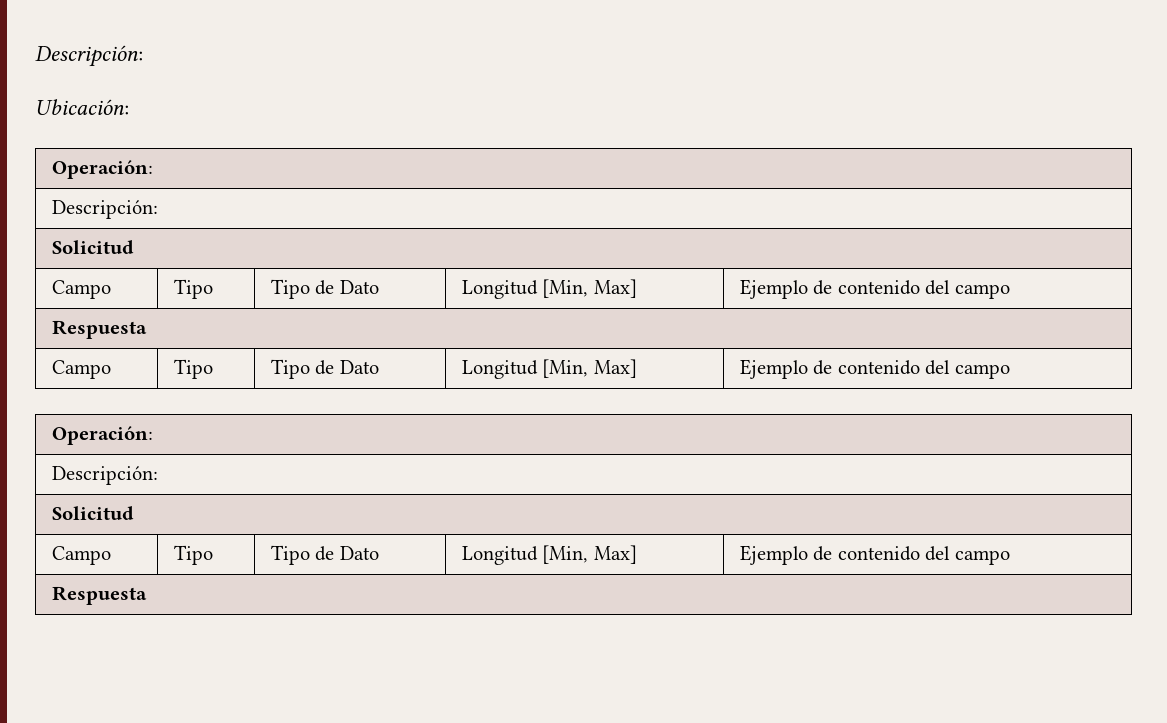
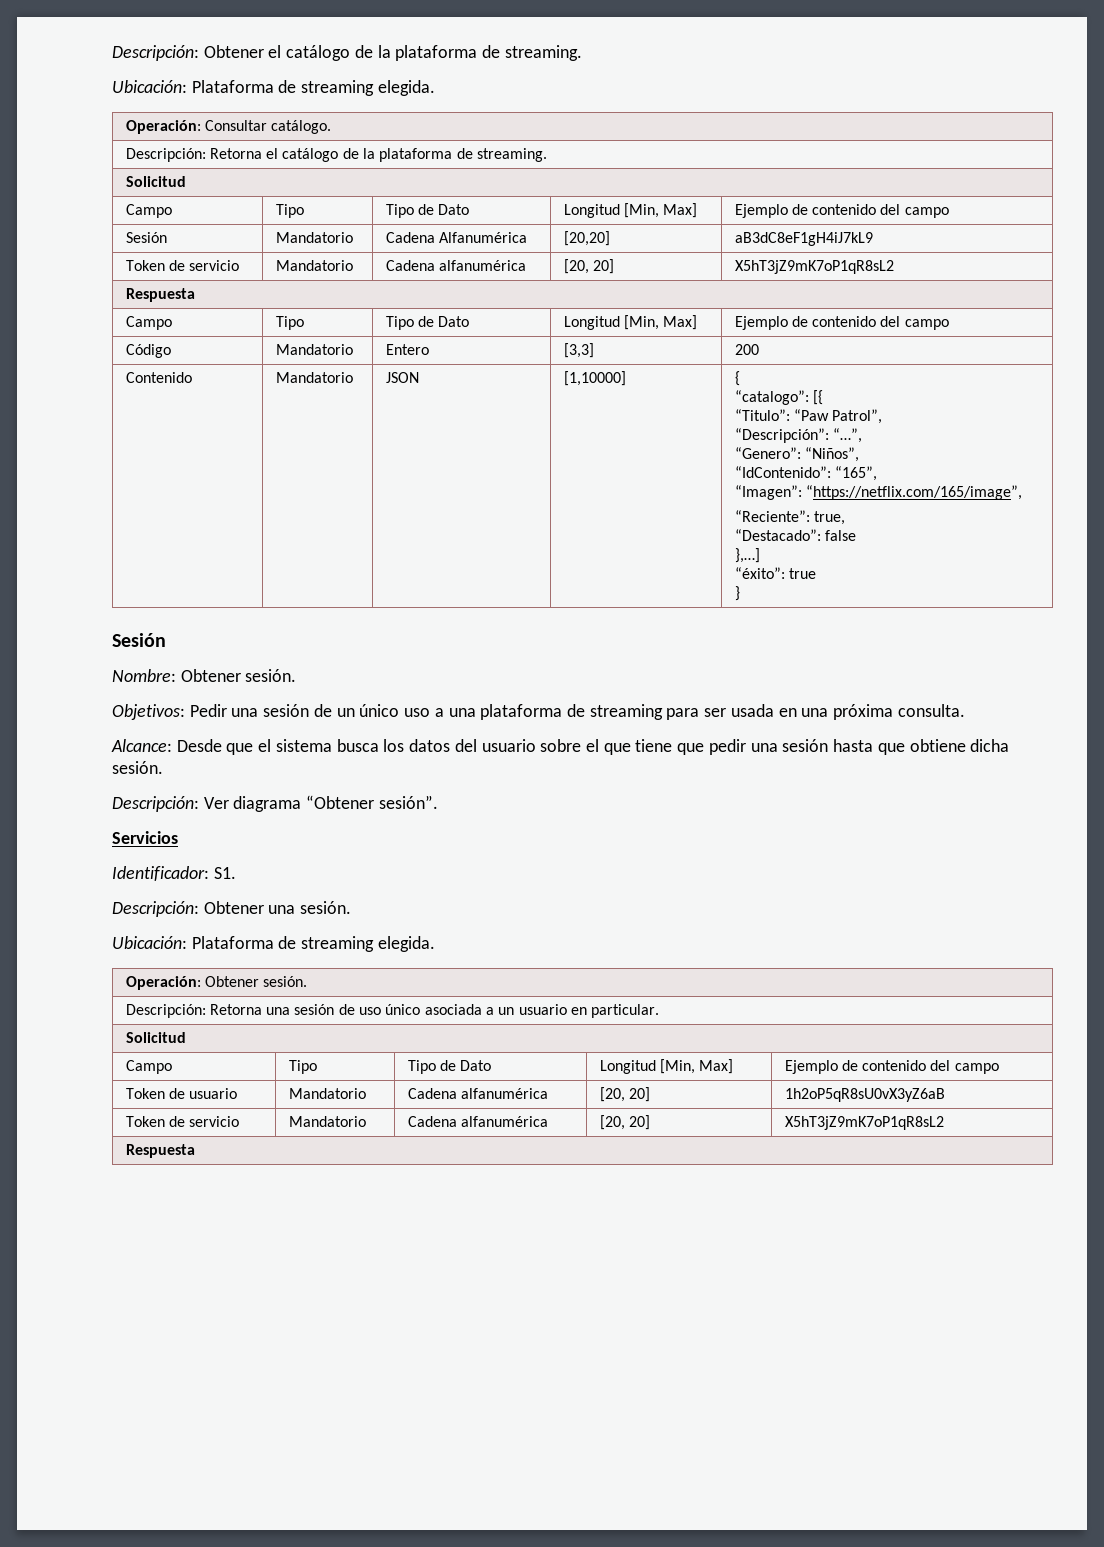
[35,45,143,67] [35,99,129,115] [51,160,153,179] [51,200,158,219] Descripción: // Ubicación: // Operación: // Descripción: -> [112,45,582,61] [112,80,435,96] [125,120,332,134] [125,148,548,162] Descripción: Obtener el catálogo de la plataforma de streaming. // Ubicación: Plataforma de streaming elegida. // Operación: Consultar catálogo. // Descripción: Retorna el catálogo de la plataforma de streaming.
(1011, 291) none -> [125,232,167,243] [275,232,353,243] [385,232,527,243] [563,231,610,246] [734,232,873,246] [125,260,240,271] [275,260,353,271] [385,260,526,271] [563,259,614,274] [734,260,894,274] // Sesión | Mandatorio | Cadena Alfanumérica | [20,20] | aB3dC8eF1gH4iJ7kL9 // Token de servicio | Mandatorio | Cadena alfanumérica | [20, 20] | X5hT3jZ9mK7oP1qR8sL2
[51,426,153,445] [51,466,158,485] // Operación: // Descripción: -> [125,344,171,358] [275,344,353,355] [385,344,429,355] [563,343,594,358] [734,344,759,355] [125,372,192,383] [275,372,353,383] [385,372,419,383] [563,371,626,386] [734,371,740,386] [734,390,823,405] [734,409,883,424] [734,428,862,443] [734,447,859,462] [734,466,877,481] [734,485,1022,500] [734,510,845,525] [734,529,856,541] [734,548,760,563] [734,567,816,579] [734,586,740,601] [112,633,166,647] [112,669,297,682] [112,704,965,720] [111,739,1010,755] [112,761,163,774] [112,795,438,812] [112,831,178,844] [112,866,236,881] [112,901,352,917] [112,936,435,952] [125,976,308,990] [125,1004,660,1018] // Código | Mandatorio | Entero | [3,3] | 200 // Contenido | Mandatorio | JSON | [1,10000] | { // “catalogo”: [{ // “Titulo”: “Paw Patrol”, // “Descripción”: “…”, // “Genero”: “Niños”, // “IdContenido”: “165”, // “Imagen”: “https://netflix.com/165/image”, // “Reciente”: true, // “Destacado”: false // },…] // “éxito”: true // } // Sesión // Nombre: Obtener sesión. // Objetivos: Pedir una sesión de un único uso a una plataforma de streaming para ser usada en una próxima consulta. // Alcance: Desde que el sistema busca los datos del usuario sobre el que tiene que pedir una sesión hasta que obtiene dicha sesión. // Descripción: Ver diagrama “Obtener sesión”. // Servicios // Identificador: S1. // Descripción: Obtener una sesión. // Ubicación: Plataforma de streaming elegida. // Operación: Obtener sesión. // Descripción: Retorna una sesión de uso único asociada a un usuario en particular.
(1011, 557) none -> [125,1088,238,1099] [288,1088,366,1099] [407,1088,548,1099] [599,1087,650,1102] [784,1088,945,1102] [125,1116,240,1127] [288,1116,366,1127] [407,1116,548,1127] [599,1115,650,1130] [784,1116,944,1130] // Token de usuario | Mandatorio | Cadena alfanumérica | [20, 20] | 1h2oP5qR8sU0vX3yZ6aB // Token de servicio | Mandatorio | Cadena alfanumérica | [20, 20] | X5hT3jZ9mK7oP1qR8sL2

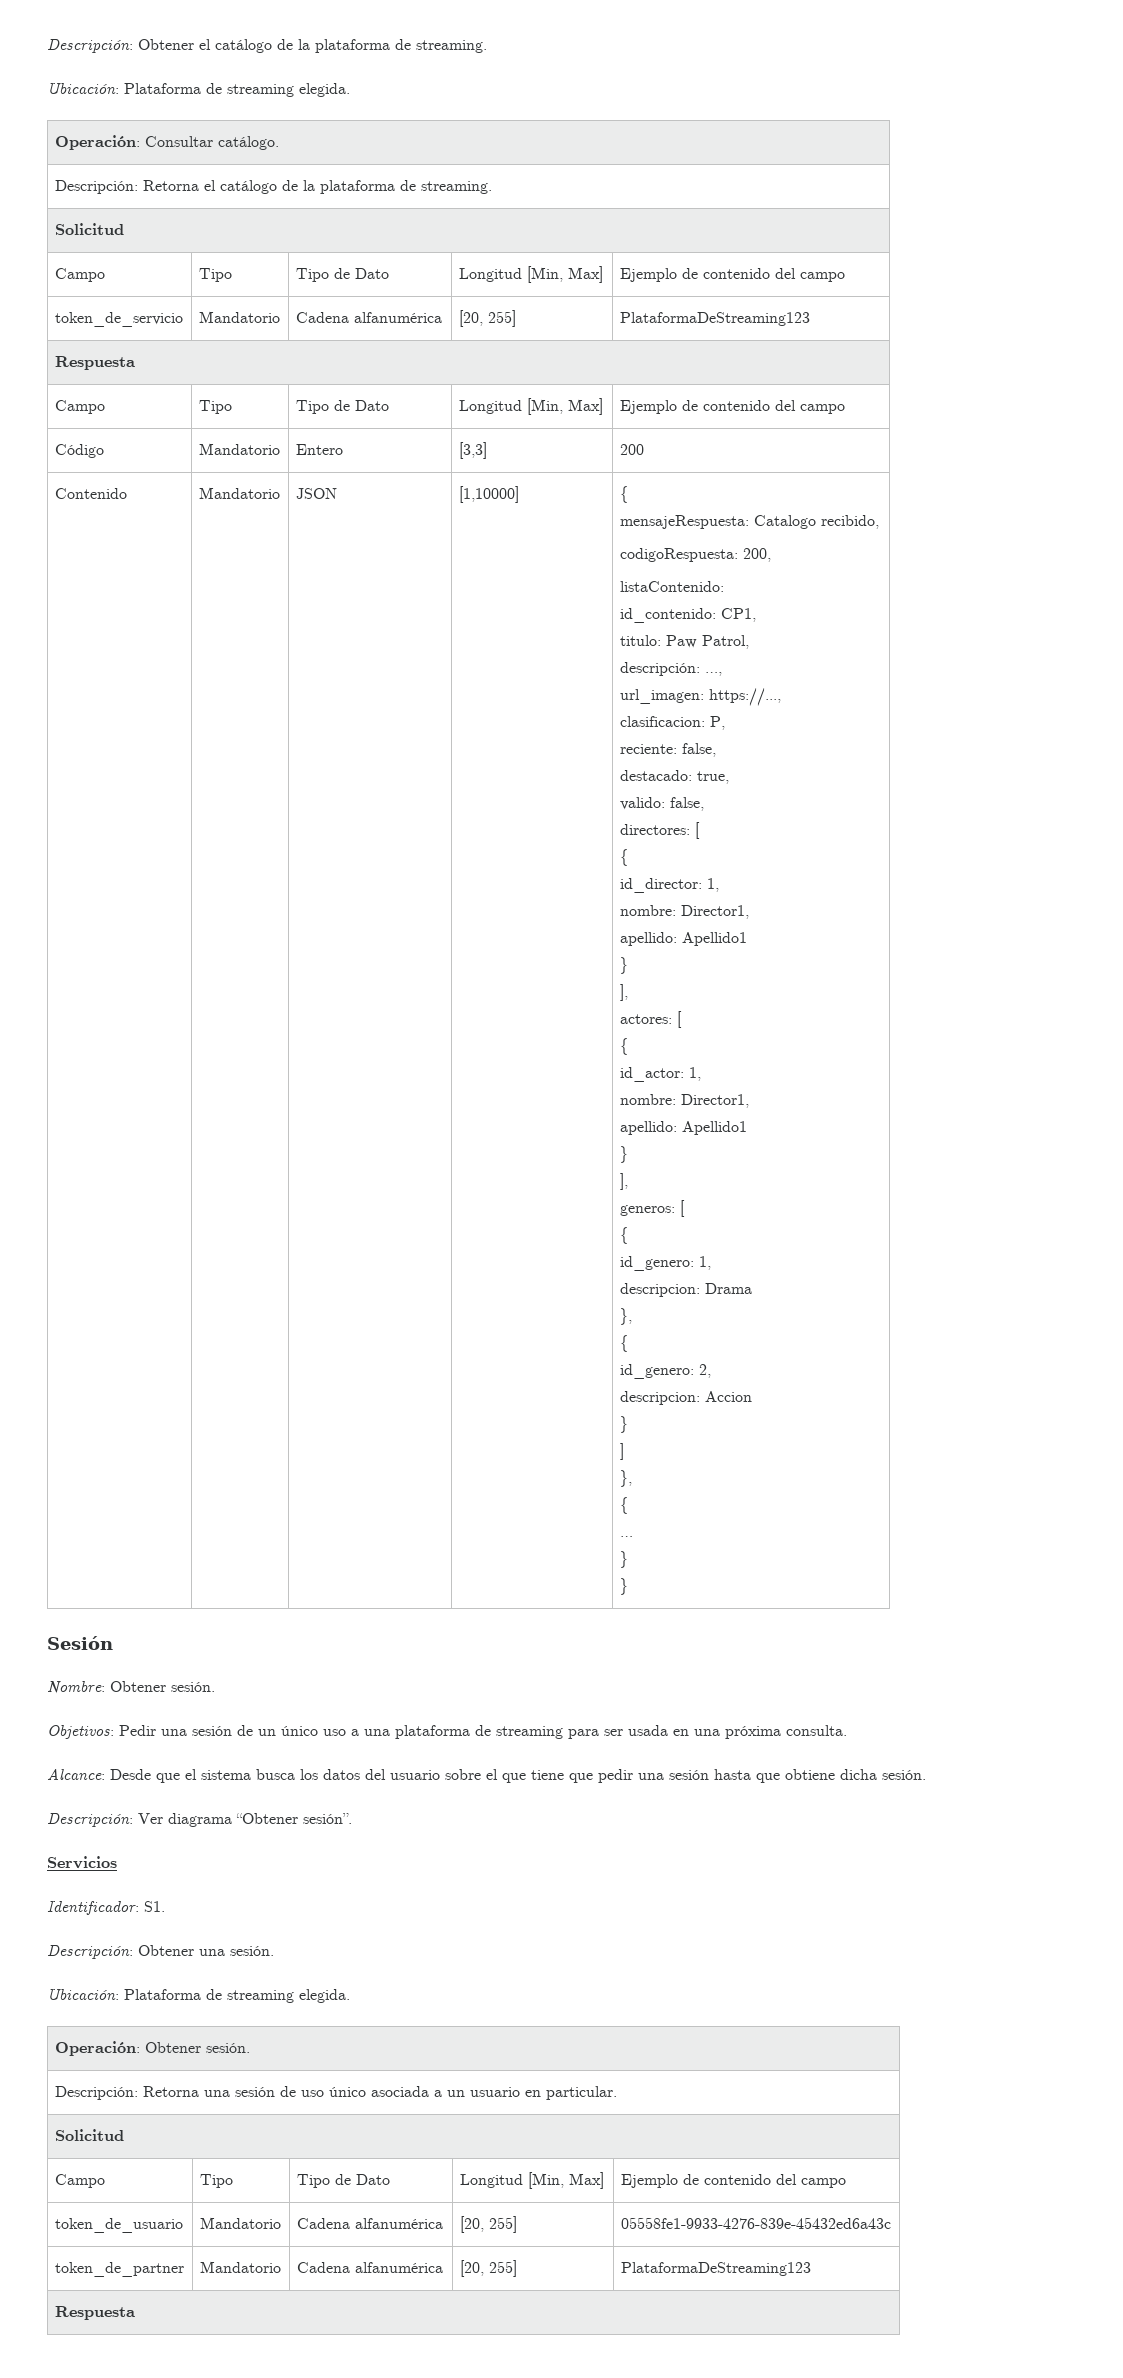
[125,232,167,243] [275,232,353,243] [385,232,527,243] [563,231,610,246] [734,232,873,246] [125,260,240,271] [275,260,353,271] [385,260,526,271] [563,259,614,274] [734,260,894,274] Sesión | Mandatorio | Cadena Alfanumérica | [20,20] | aB3dC8eF1gH4iJ7kL9 // Token de servicio | Mandatorio | Cadena alfanumérica | [20, 20] | X5hT3jZ9mK7oP1qR8sL2 -> [54,312,183,327] [198,311,280,323] [295,312,442,323] [458,310,516,327] [619,312,810,326] token_de_servicio | Mandatorio | Cadena alfanumérica | [20, 255] | PlataformaDeStreaming123
[734,390,823,405] [734,409,883,424] [734,428,862,443] [734,447,859,462] [734,466,877,481] [734,485,1022,500] [734,510,845,525] [734,529,856,541] [734,548,760,563] [734,567,816,579] “catalogo”: [{ // “Titulo”: “Paw Patrol”, // “Descripción”: “…”, // “Genero”: “Niños”, // “IdContenido”: “165”, // “Imagen”: “https://netflix.com/165/image”, // “Reciente”: true, // “Destacado”: false // },…] // “éxito”: true -> [619,515,879,529] [619,548,771,562] [619,581,724,592] [619,608,756,623] [619,635,749,649] [619,662,722,676] [619,688,781,706] [619,716,725,730] [619,743,716,757] [619,770,729,784] [619,797,704,811] [619,822,700,839] [619,849,628,866] [619,878,719,893] [619,905,749,919] [619,932,747,946] [619,957,628,974] [619,984,628,1001] [619,1011,682,1028] [619,1038,628,1055] [619,1067,701,1082] [619,1094,749,1108] [619,1121,747,1135] [619,1146,628,1163] [619,1173,628,1190] [619,1200,685,1217] [619,1227,628,1244] [619,1256,711,1271] [619,1283,752,1297] [619,1308,632,1325] [619,1335,628,1352] [619,1364,711,1379] [619,1391,752,1405] [619,1416,628,1433] [619,1443,624,1460] [619,1470,632,1487] [619,1497,628,1514] [619,1536,633,1537] [619,1551,628,1568] mensajeRespuesta: Catalogo recibido, // codigoRespuesta: 200, // listaContenido: // id_contenido: CP1, // titulo: Paw Patrol, // descripción: …, // url_imagen: https://..., // clasificacion: P, // reciente: false, // destacado: true, // valido: false, // directores: [ // { // id_director: 1, // nombre: Director1, // apellido: Apellido1 // } // ], // actores: [ // { // id_actor: 1, // nombre: Director1, // apellido: Apellido1 // } // ], // generos: [ // { // id_genero: 1, // descripcion: Drama // }, // { // id_genero: 2, // descripcion: Accion // } // ] // }, // { // … // }
[125,1088,238,1099] [288,1088,366,1099] [407,1088,548,1099] [599,1087,650,1102] [784,1088,945,1102] [125,1116,240,1127] [288,1116,366,1127] [407,1116,548,1127] [599,1115,650,1130] [784,1116,944,1130] Token de usuario | Mandatorio | Cadena alfanumérica | [20, 20] | 1h2oP5qR8sU0vX3yZ6aB // Token de servicio | Mandatorio | Cadena alfanumérica | [20, 20] | X5hT3jZ9mK7oP1qR8sL2 -> [54,2218,183,2233] [199,2217,281,2229] [296,2218,443,2229] [459,2216,517,2233] [620,2217,891,2229] [54,2262,184,2277] [199,2261,281,2273] [296,2262,443,2273] [459,2260,517,2277] [620,2262,811,2276] token_de_usuario | Mandatorio | Cadena alfanumérica | [20, 255] | 05558fe1-9933-4276-839e-45432ed6a43c // token_de_partner | Mandatorio | Cadena alfanumérica | [20, 255] | PlataformaDeStreaming123

